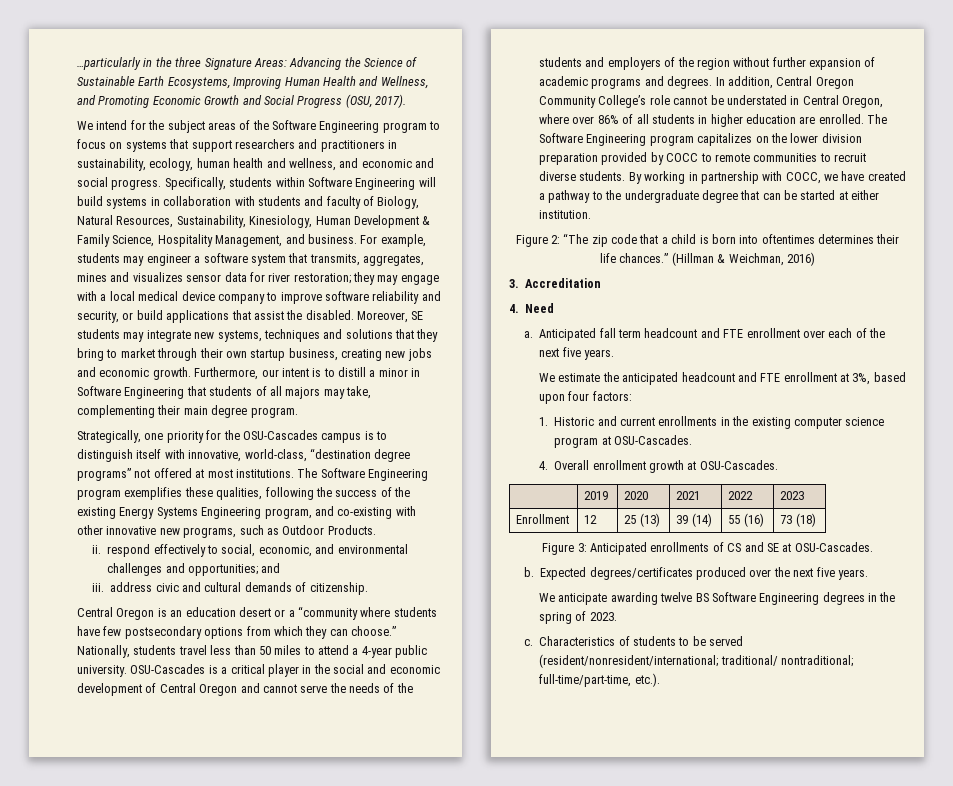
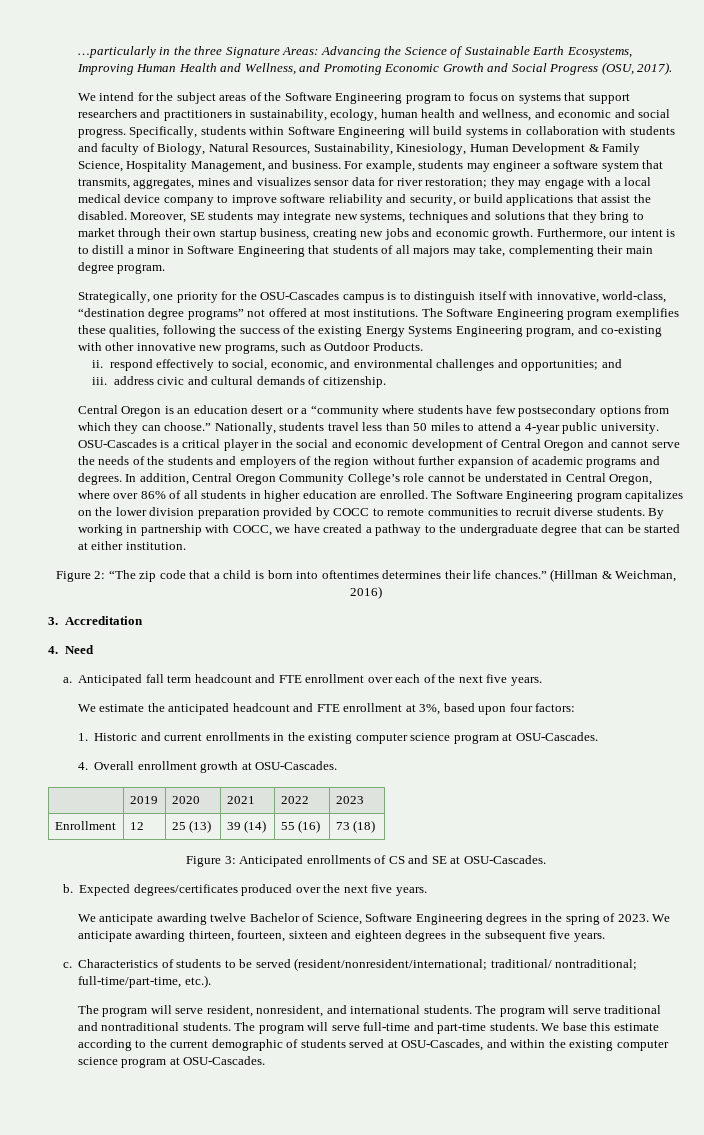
[695,593,709,602] BS -> [249,913,362,925] Bachelor of Science,
(617, 616) none -> [652,914,671,922] [77,930,605,942] We anticipate awarding thirteen, fourteen, sixteen and eighteen degrees in the subsequent five years.
(660, 680) none -> [77,1005,662,1017] [77,1022,659,1034] [77,1039,669,1051] [77,1056,266,1068] // The program will serve resident, nonresident, and international students. The program will serve traditional and nontraditional students. The program will serve full-time and part-time students. We base this estimate according to the current demographic of students served at OSU-Cascades, and within the existing computer science program at OSU-Cascades.

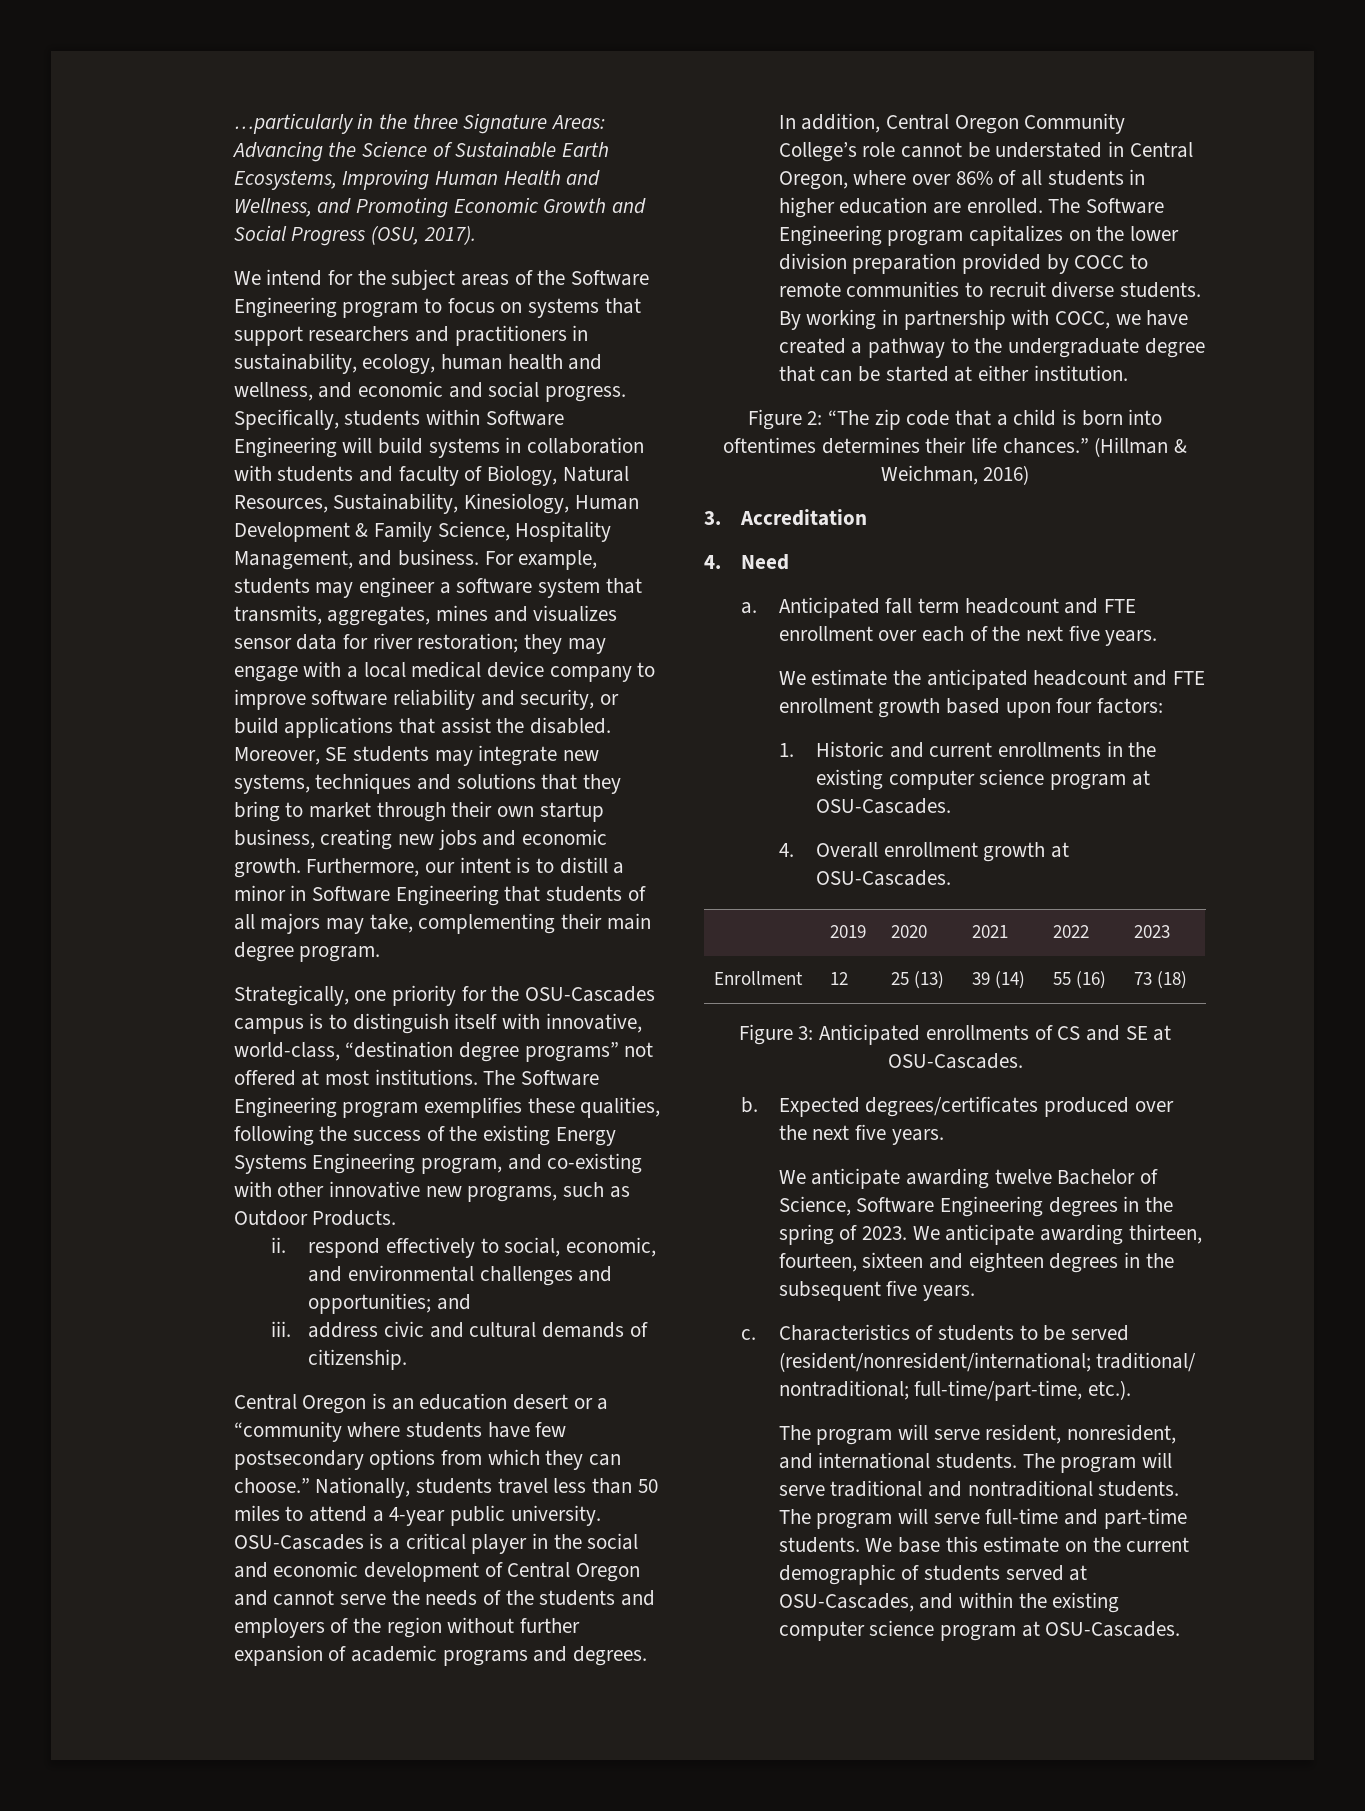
[405,704,441,715] at 3%, -> [878,698,941,718] growth
[77,1039,147,1051] according to -> [1065,1541,1088,1552] on

